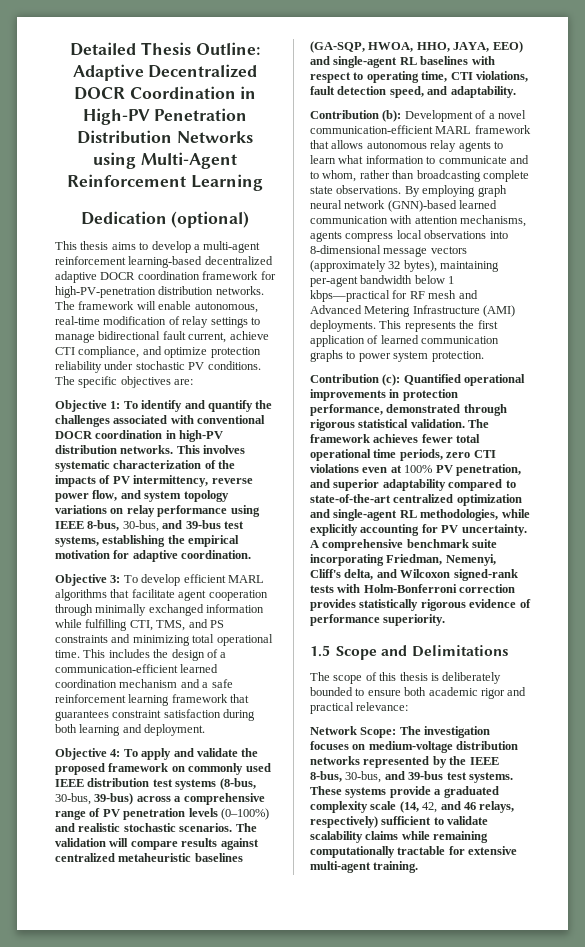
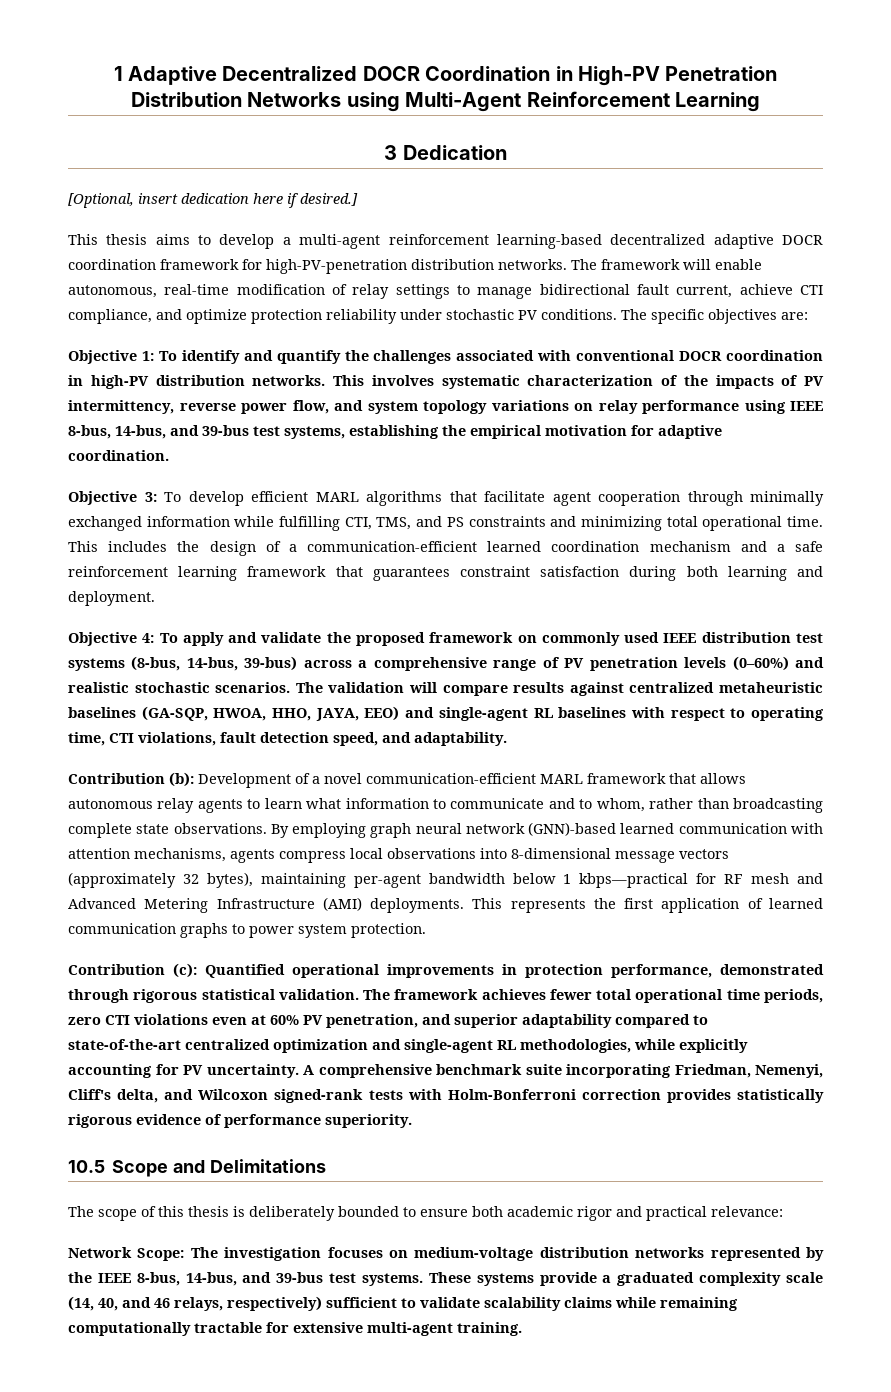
[70,42,260,56] Detailed Thesis Outline: -> [113,66,123,81] 1
(263, 182) none -> [384,145,398,160] 3
[171,211,250,228] (optional) -> [68,193,358,208] // [Optional, insert dedication here if desired.]
[122,520,159,532] 30-bus, -> [115,425,166,439] 14-bus,
[55,793,91,805] 30-bus, -> [186,657,238,671] 14-bus,
[220,808,269,820] (0–100%) -> [732,656,789,671] (0–60%)
[404,465,433,473] 100% -> [270,1015,299,1025] 60%
[310,645,330,657] 1.5 -> [68,1160,105,1173] 10.5
[345,771,382,783] 30-bus, -> [185,1272,237,1286] 14-bus,
[422,802,438,813] 42, -> [98,1298,118,1311] 40,

